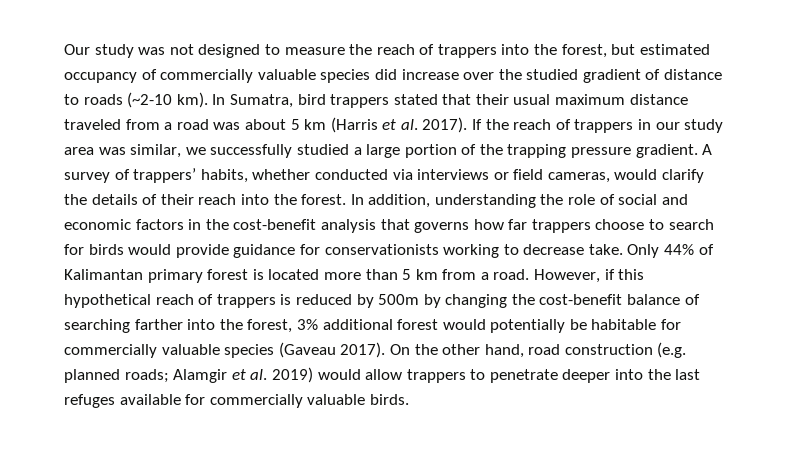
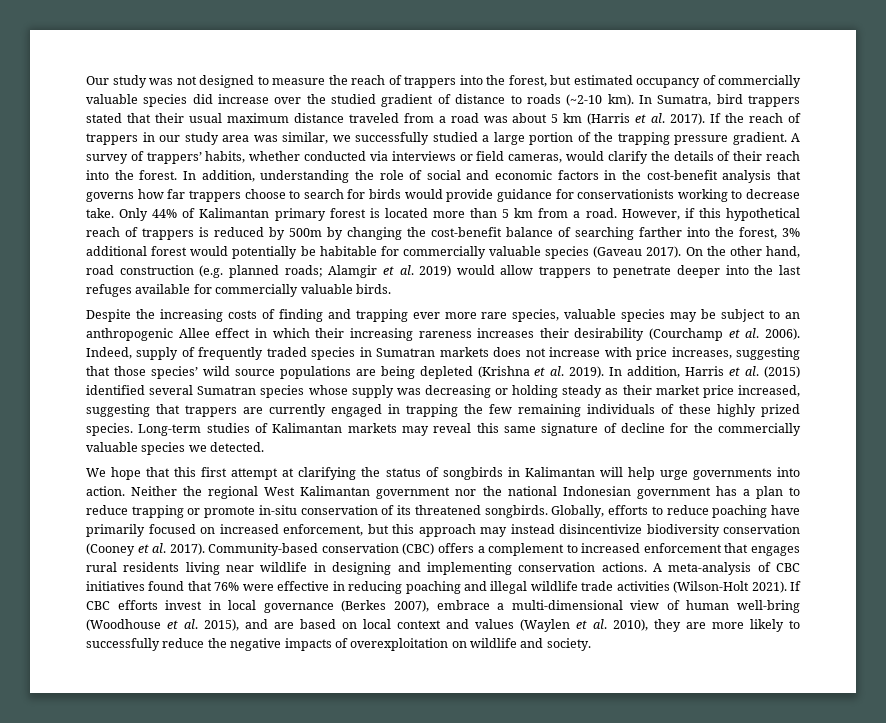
(409, 399) none -> [86,309,801,322] [86,328,800,341] [86,347,800,360] [86,366,801,379] [86,385,800,398] [86,404,800,417] [86,423,802,436] [86,442,265,455] [86,467,800,480] [86,486,801,499] [86,505,801,518] [86,524,800,537] [86,543,800,556] [86,562,801,575] [86,581,801,594] [86,600,800,613] [86,619,800,632] [86,638,591,651] // Despite the increasing costs of finding and trapping ever more rare species, valuable species may be subject to an anthropogenic Allee effect in which their increasing rareness increases their desirability (Courchamp et al. 2006). Indeed, supply of frequently traded species in Sumatran markets does not increase with price increases, suggesting that those species’ wild source populations are being depleted (Krishna et al. 2019). In addition, Harris et al. (2015) identified several Sumatran species whose supply was decreasing or holding steady as their market price increased, suggesting that trappers are currently engaged in trapping the few remaining individuals of these highly prized species. Long-term studies of Kalimantan markets may reveal this same signature of decline for the commercially valuable species we detected. // We hope that this first attempt at clarifying the status of songbirds in Kalimantan will help urge governments into action. Neither the regional West Kalimantan government nor the national Indonesian government has a plan to reduce trapping or promote in-situ conservation of its threatened songbirds. Globally, efforts to reduce poaching have primarily focused on increased enforcement, but this approach may instead disincentivize biodiversity conservation (Cooney et al. 2017). Community-based conservation (CBC) offers a complement to increased enforcement that engages rural residents living near wildlife in designing and implementing conservation actions. A meta-analysis of CBC initiatives found that 76% were effective in reducing poaching and illegal wildlife trade activities (Wilson-Holt 2021). If CBC efforts invest in local governance (Berkes 2007), embrace a multi-dimensional view of human well-bring (Woodhouse et al. 2015), and are based on local context and values (Waylen et al. 2010), they are more likely to successfully reduce the negative impacts of overexploitation on wildlife and society.

